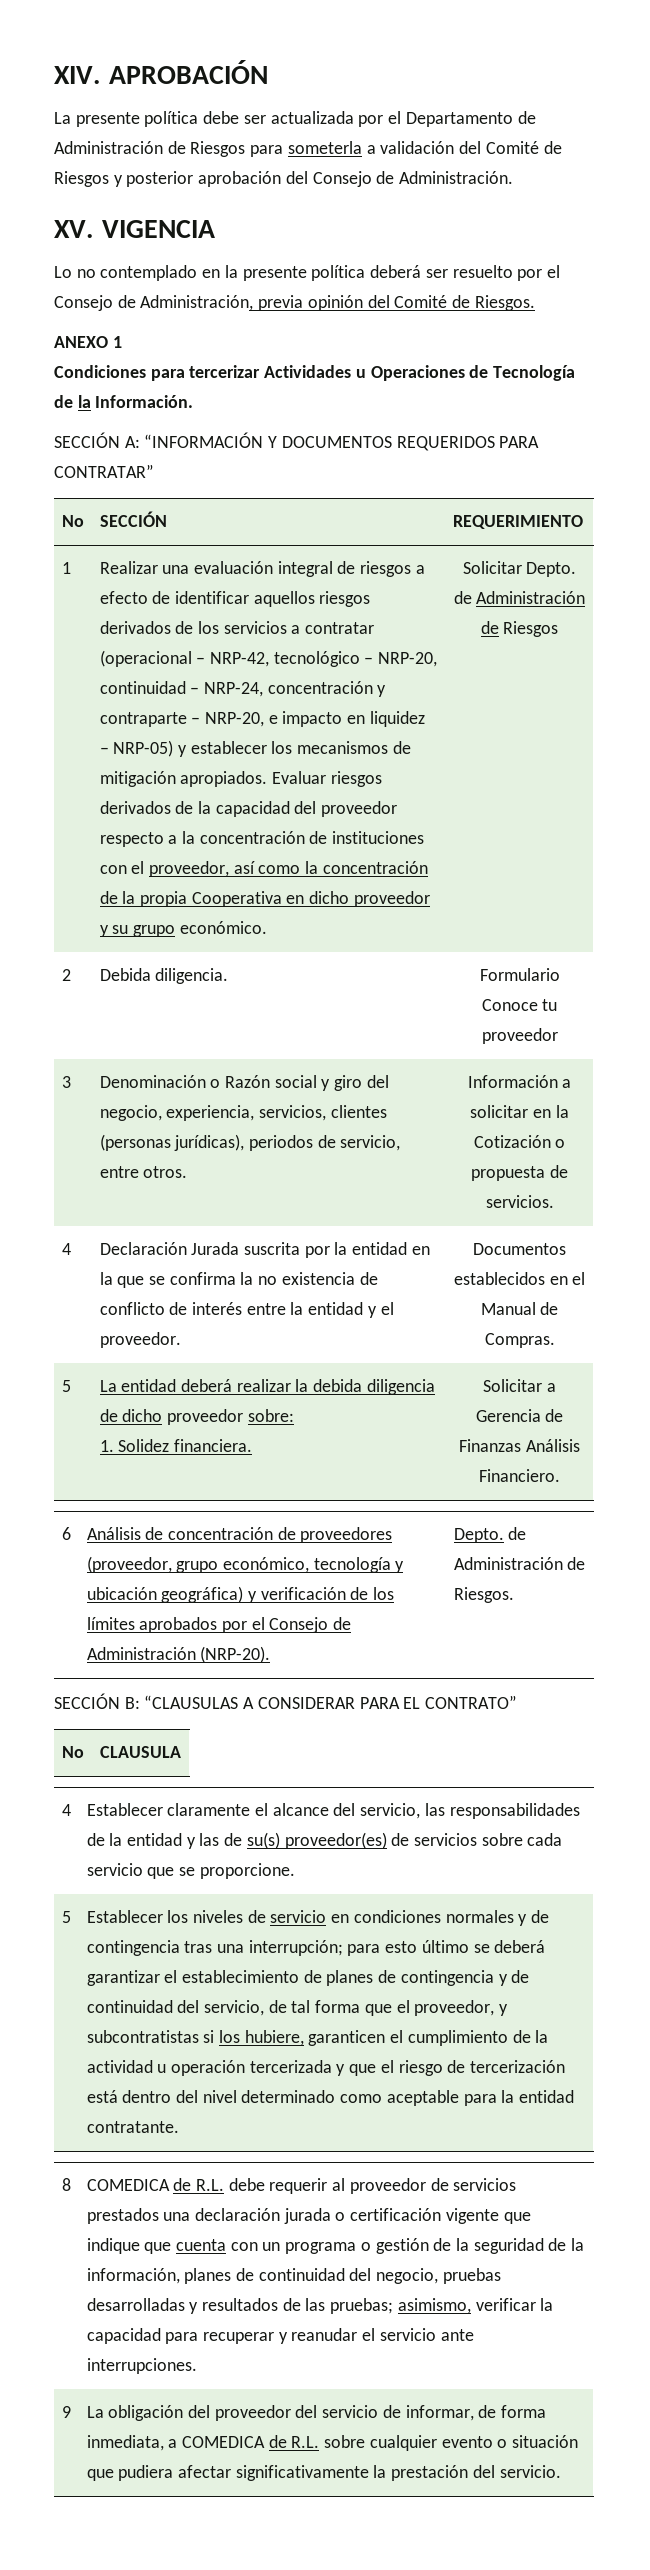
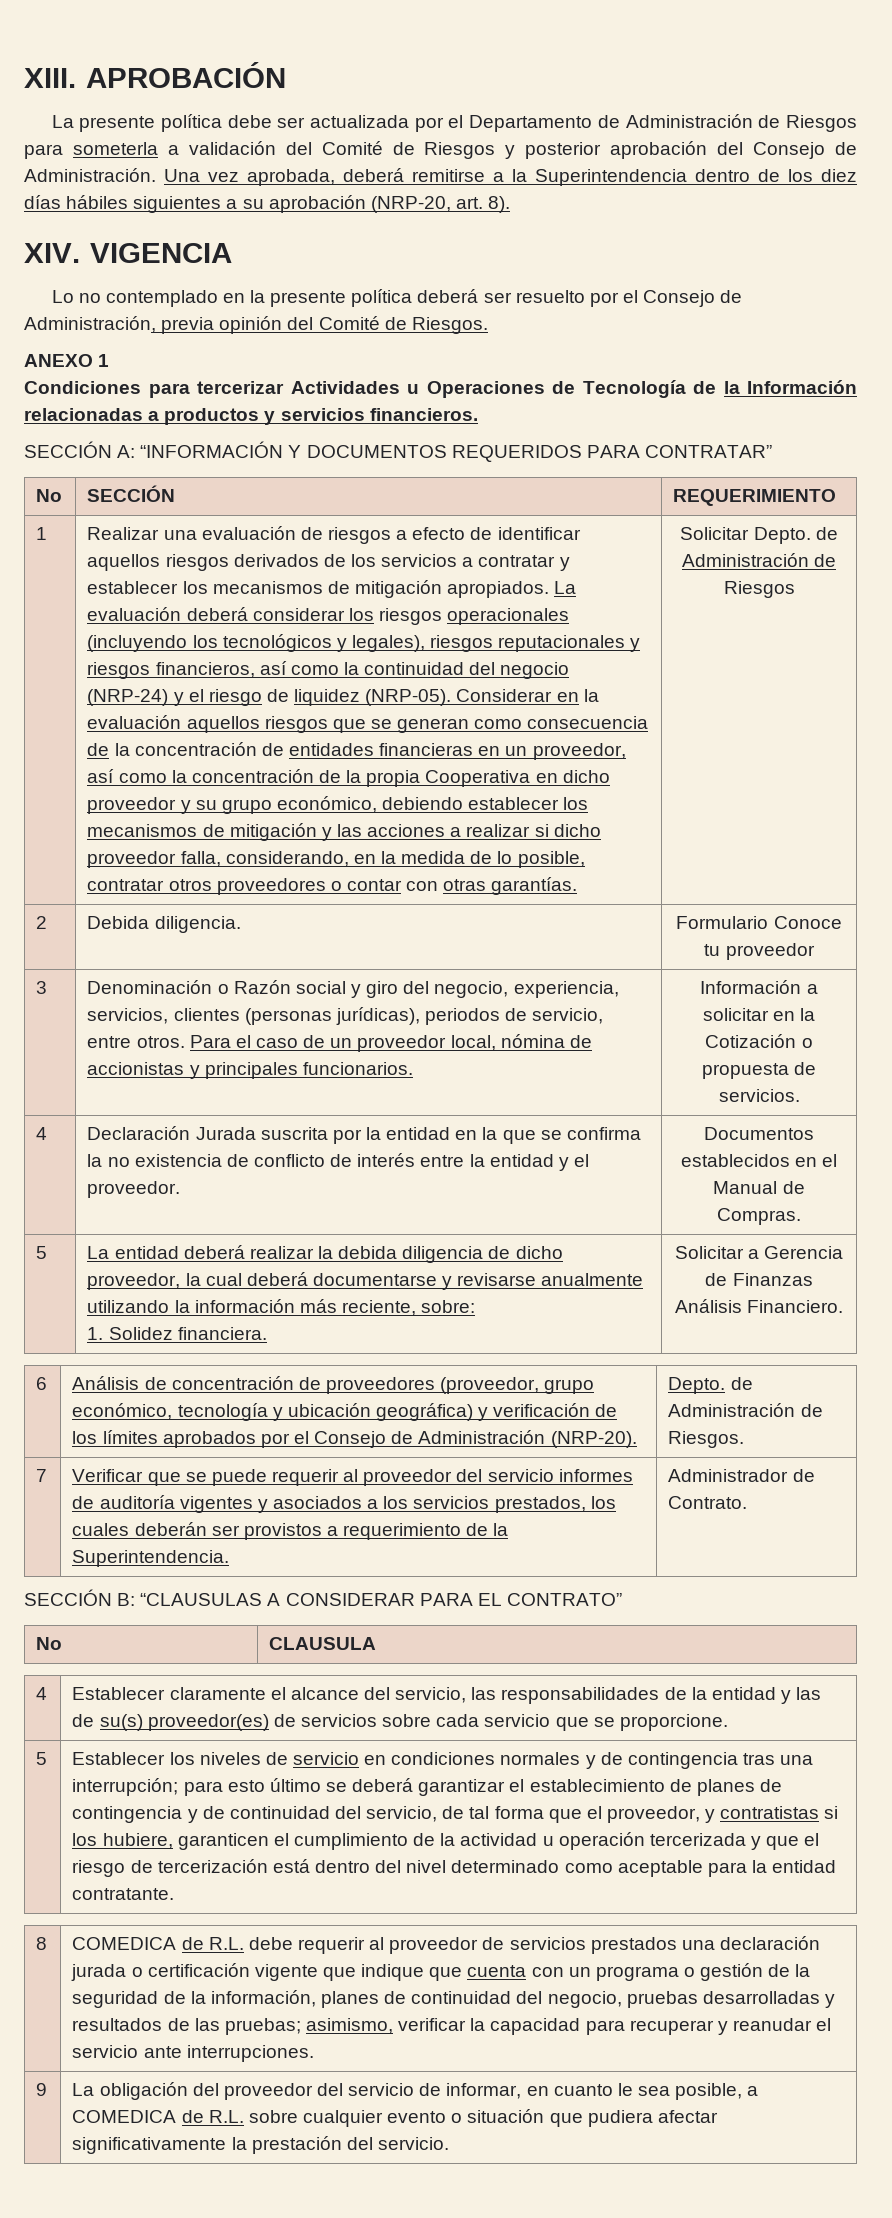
[54,66,100,84] XIV. -> [24,68,76,88] XIII.
[54,220,93,238] // XV. -> [164,168,857,186] [24,195,511,213] [24,243,80,263] Una vez aprobada, deberá remitirse a la Superintendencia dentro de los diez días hábiles siguientes a su aprobación (NRP-20, art. 8). // XIV.
[95,395,194,408] Información. -> [747,380,857,394] [24,408,478,425] Información relacionadas a productos y servicios financieros.
[277,561,333,577] integral -> (296, 533) none
[99,650,438,667] [99,681,387,697] [99,711,425,727] [99,740,174,757] (operacional – NRP-42, tecnológico – NRP-20, continuidad – NRP-24, concentración y contraparte – NRP-20, e impacto en liquidez – NRP-05) -> (556, 561) none
[271,771,382,787] [99,801,398,817] [99,831,425,847] [99,861,145,874] Evaluar riesgos derivados de la capacidad del proveedor respecto a la concentración de instituciones con el -> [554,581,577,594] [87,607,570,625] [87,634,641,652] [87,661,570,679] [87,689,599,706] [87,715,649,733] [87,742,528,756] La evaluación deberá considerar los riesgos operacionales (incluyendo los tecnológicos y legales), riesgos reputacionales y riesgos financieros, así como la continuidad del negocio (NRP-24) y el riesgo de liquidez (NRP-05). Considerar en la evaluación aquellos riesgos que se generan como consecuencia de la concentración de entidades financieras en un
[179,921,267,934] económico. -> [276,796,589,813] [87,823,601,841] [87,851,585,868] [87,877,578,895] económico, debiendo establecer los mecanismos de mitigación y las acciones a realizar si dicho proveedor falla, considerando, en la medida de lo posible, contratar otros proveedores o contar con otras garantías.
(188, 1172) none -> [189,1034,592,1052] [87,1062,413,1079] Para el caso de un proveedor local, nómina de accionistas y principales funcionarios.
[166,1409,243,1425] proveedor -> [87,1272,644,1290] [87,1299,416,1316] proveedor, la cual deberá documentarse y revisarse anualmente utilizando la información más reciente,
(514, 1595) none -> [36,1469,48,1482] [72,1469,633,1486] [72,1495,616,1513] [72,1522,509,1540] [72,1550,230,1567] [668,1469,815,1482] [668,1496,748,1509] // 7 | Verificar que se puede requerir al proveedor del servicio informes de auditoría vigentes y asociados a los servicios prestados, los cuales deberán ser provistos a requerimiento de la Superintendencia. | Administrador de Contrato.
[86,2030,199,2043] subcontratistas -> [720,1806,820,1819] contratistas
[478,2405,547,2418] [86,2435,164,2451] de forma inmediata, -> [526,2083,743,2100] en cuanto le sea posible,

